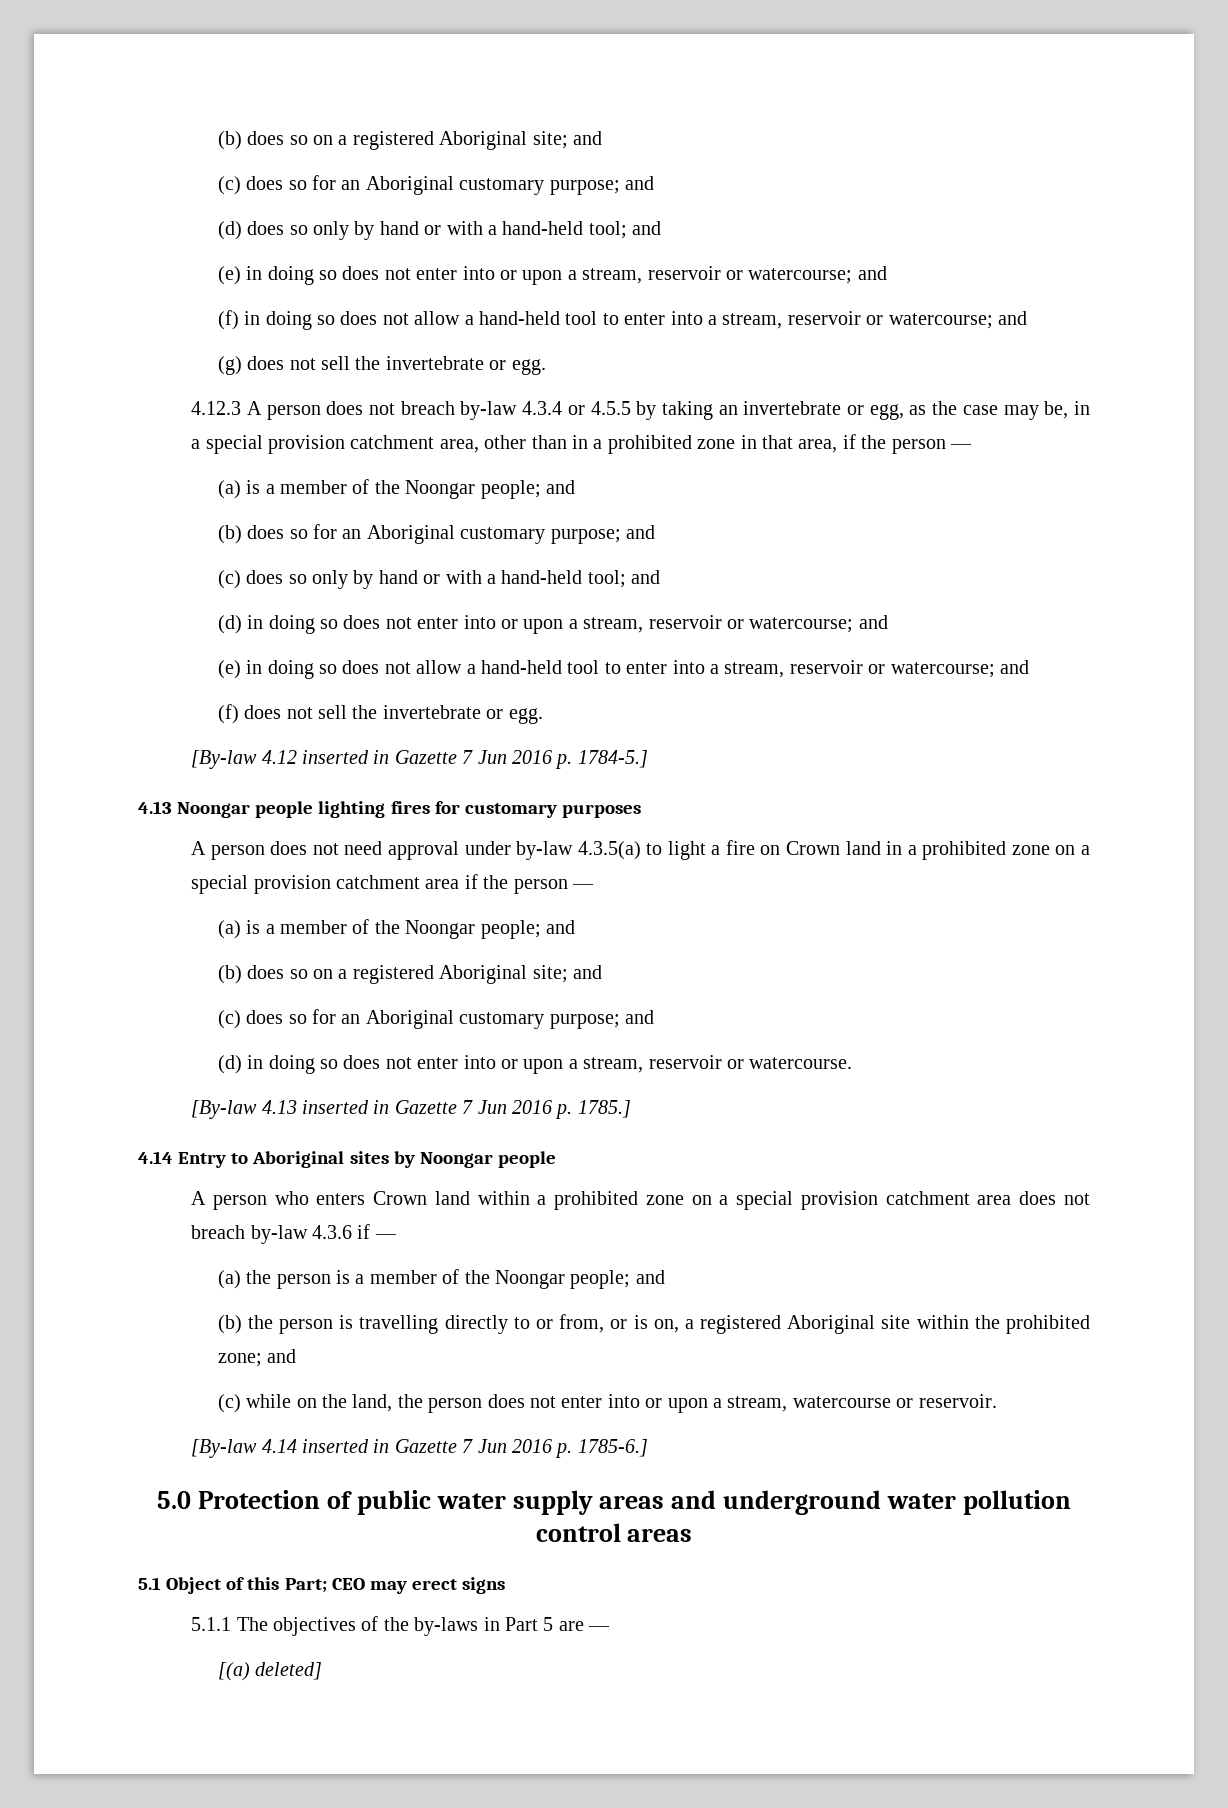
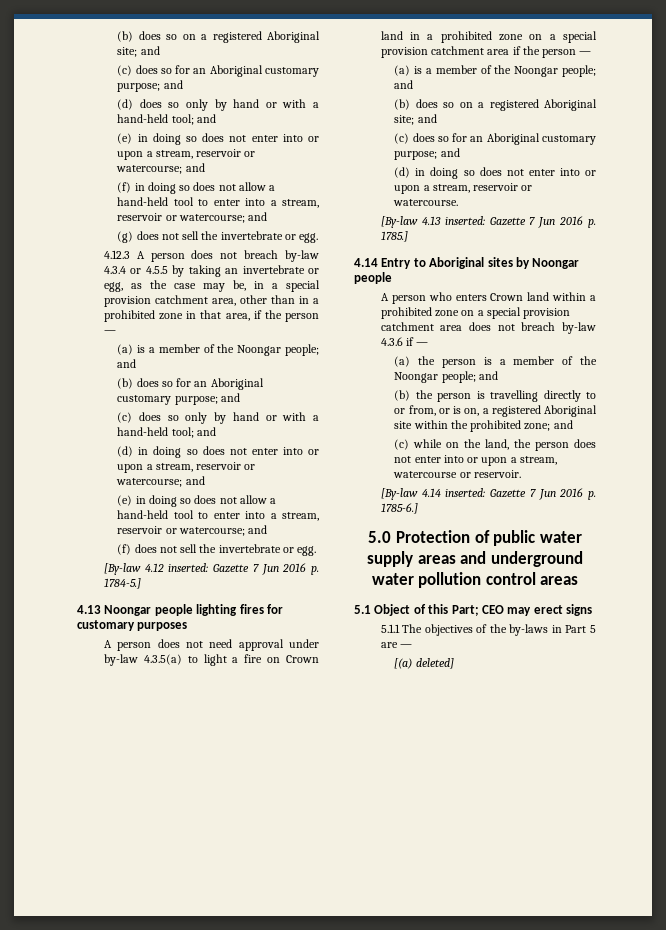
[301,750,390,764] inserted in -> [168,563,209,572] inserted:
[301,1100,390,1114] inserted in -> [444,216,485,225] inserted:
[301,1439,390,1453] inserted in -> [445,488,486,497] inserted:

